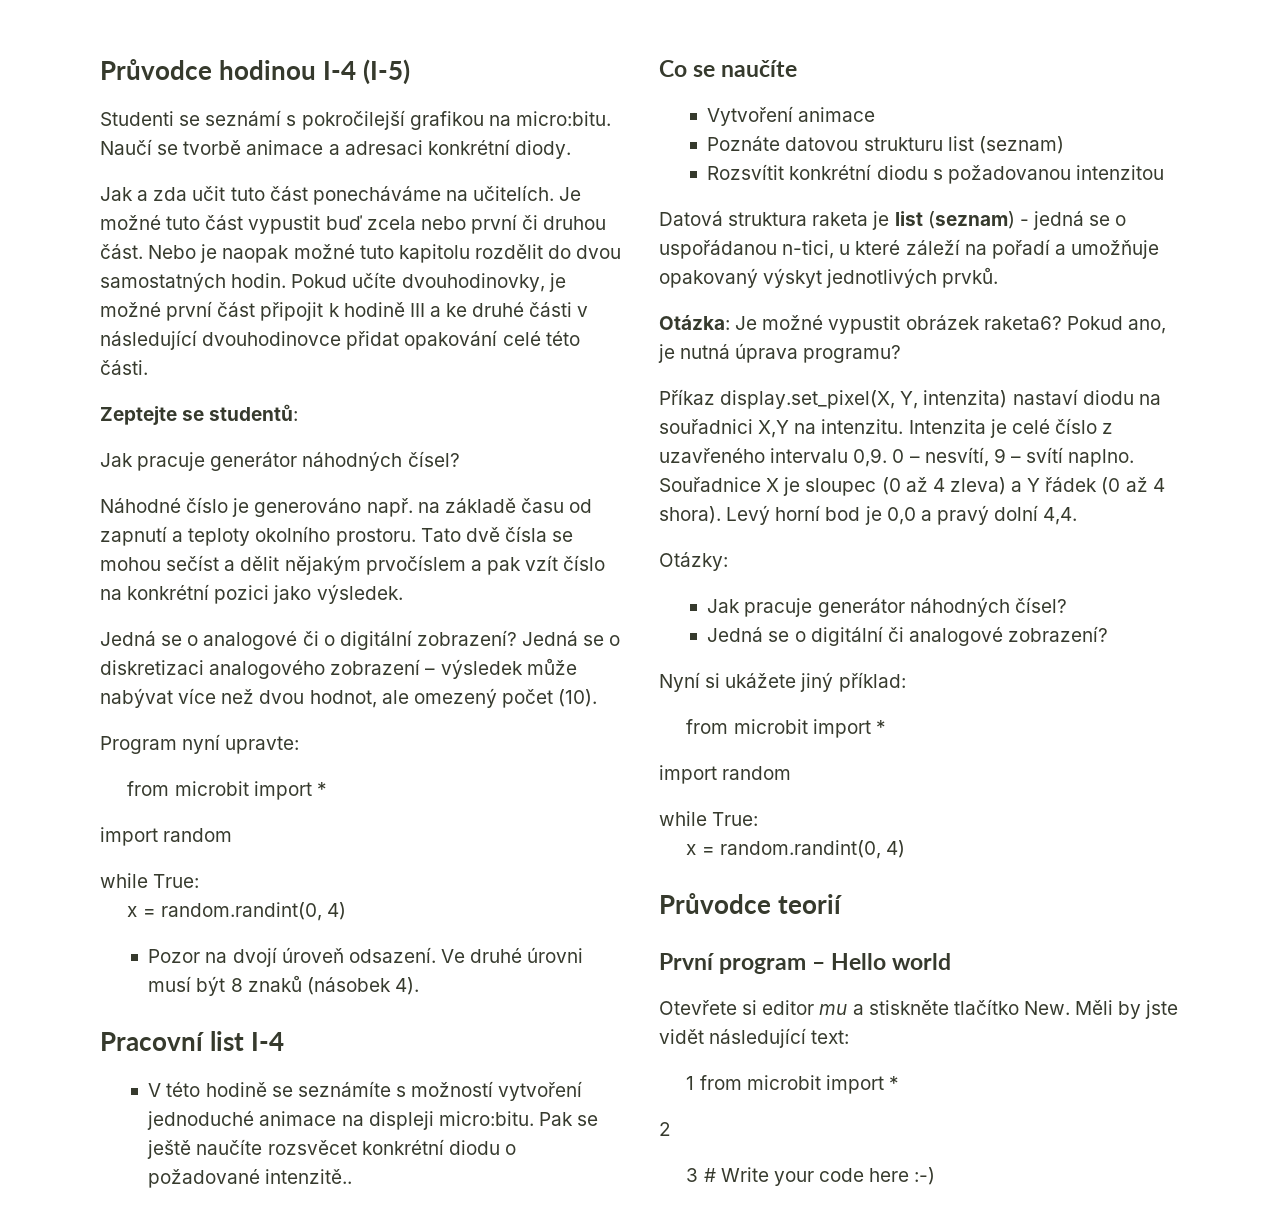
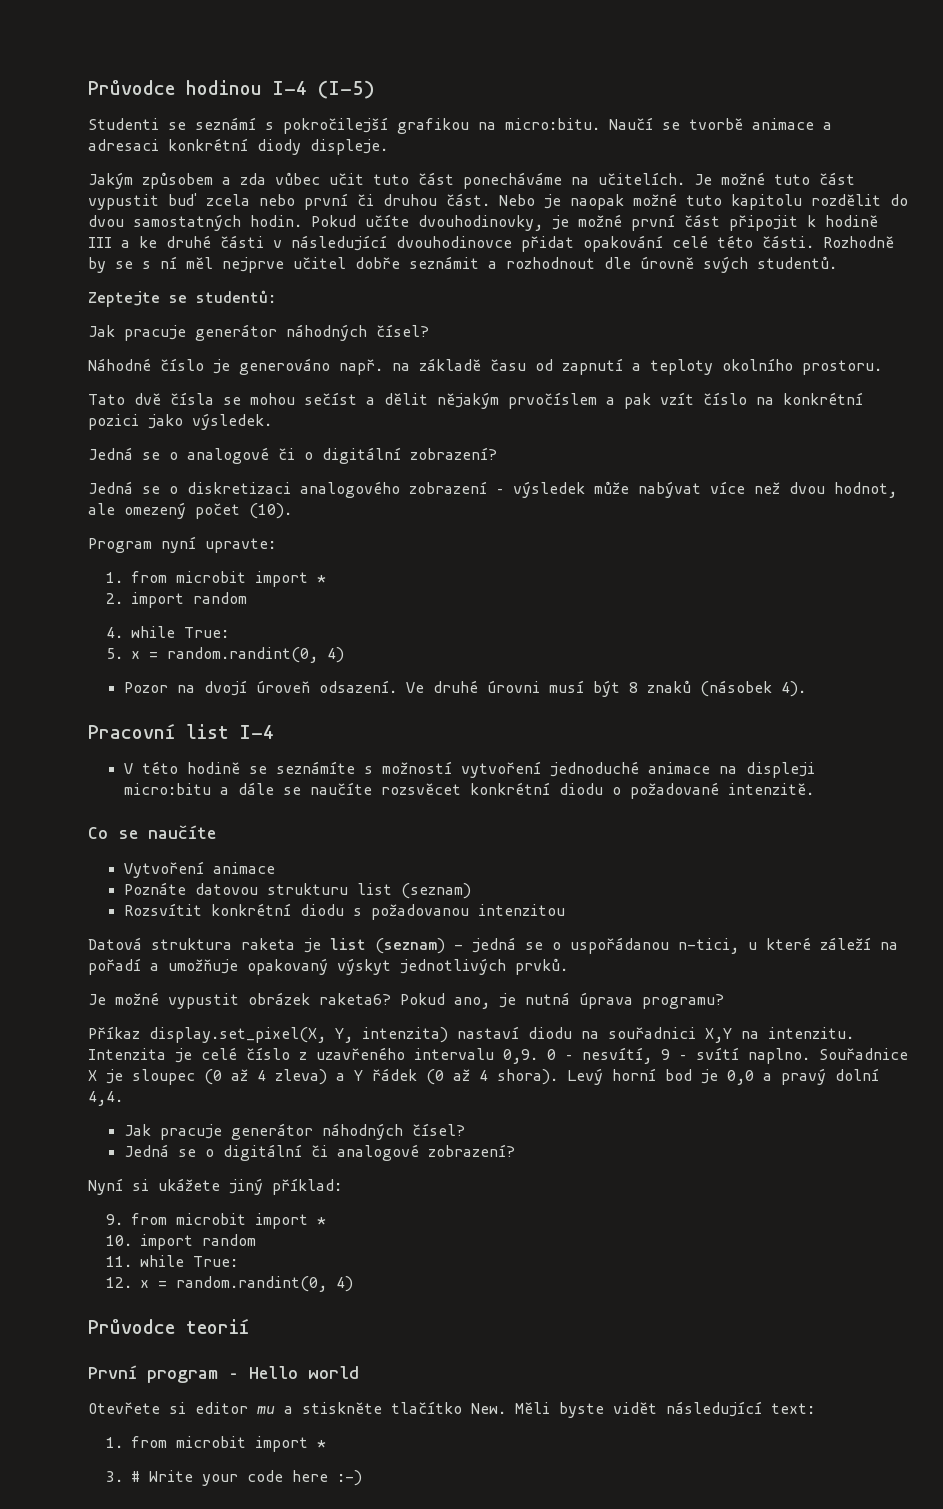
[514,140,571,159] [100,187,133,201] diody. // Jak -> [257,139,388,155] [88,172,213,189] diody displeje. // Jakým způsobem
(188, 194) none -> [275,172,320,185] vůbec
(148, 367) none -> [823,236,894,248] [88,256,837,273] Rozhodně by se s ní měl nejprve učitel dobře seznámit a rozhodnout dle úrovně svých studentů.
(416, 537) none -> (882, 367) //
(517, 638) none -> (497, 453) //
[127,781,327,800] [100,827,233,846] [100,873,200,888] from microbit import * // import random // while True: // -> [105,571,326,587] [105,592,247,608] [105,626,229,638] [105,648,123,659] 1. from microbit import * // 2. import random // 4. while True: // 5.
[438,1111,599,1126] [147,1140,192,1159] micro:bitu. Pak se ještě -> [123,782,301,795] micro:bitu a dále se
[265,1169,353,1184] intenzitě.. -> [727,783,814,795] intenzitě.
[659,315,730,330] Otázka: -> (568, 966) none
[659,552,728,571] // Otázky: -> (123, 1098) none
[686,719,886,738] [659,765,792,784] [659,811,759,826] from microbit import * // import random // while True: // -> [105,1213,326,1229] [105,1234,256,1250] [105,1255,238,1267] [105,1277,132,1288] 9. from microbit import * // 10. import random // 11. while True: // 12.
[1118,1000,1179,1019] by jste -> [559,1402,604,1418] byste
[686,1075,899,1094] [659,1122,671,1136] [686,1168,699,1182] 1 from microbit import * // 2 // 3 -> [105,1436,326,1452] [105,1471,123,1482] 1. from microbit import * // 3.

